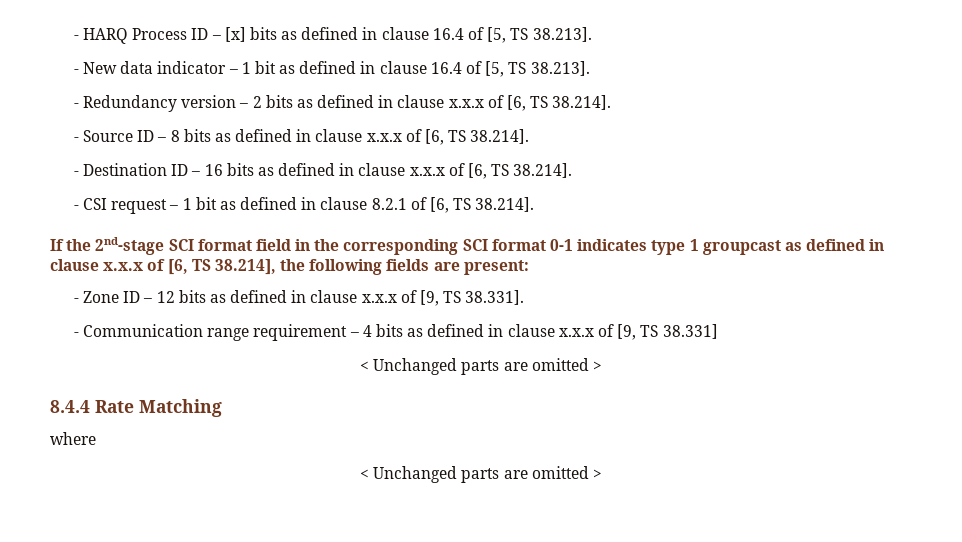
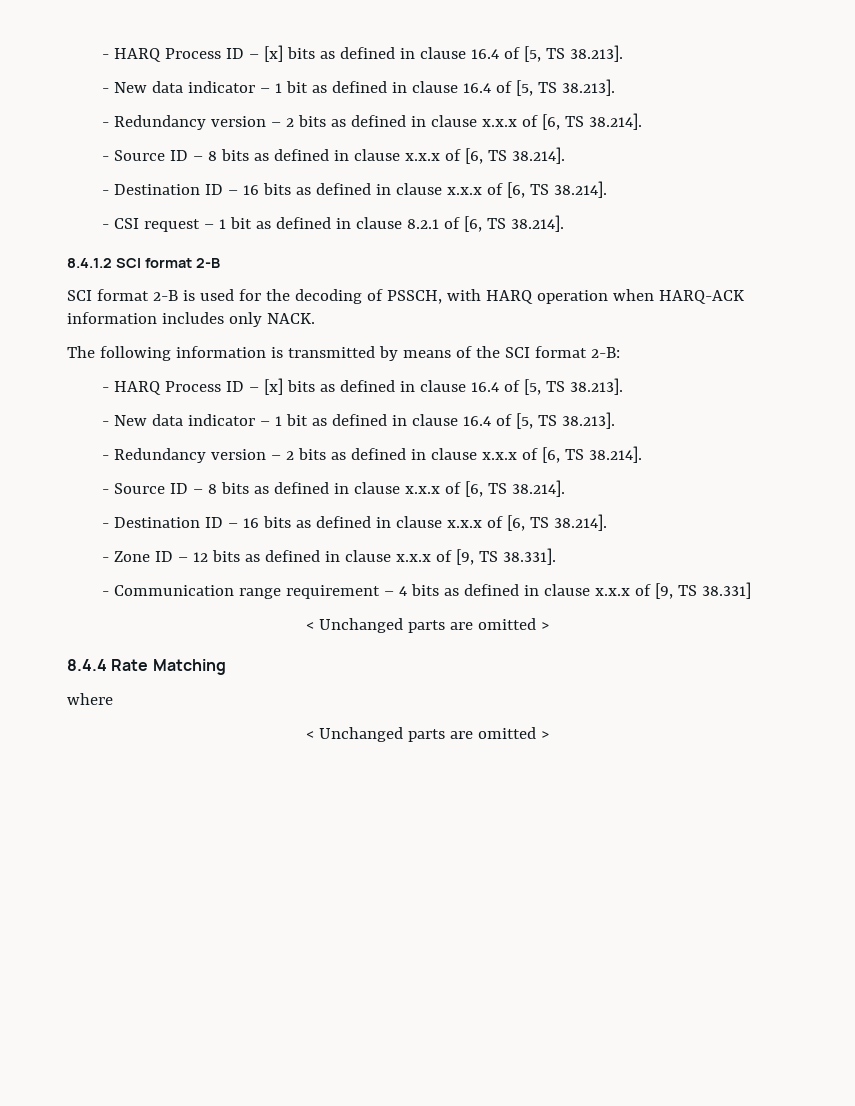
[50,237,885,255] [50,259,529,275] If the 2nd-stage SCI format field in the corresponding SCI format 0-1 indicates type 1 groupcast as defined in clause x.x.x of [6, TS 38.214], the following fields are present: -> [67,258,220,268] [67,289,744,304] [67,312,315,327] [67,346,620,361] [102,378,624,395] [102,412,616,429] [102,446,643,463] [102,480,566,497] [102,514,608,531] 8.4.1.2 SCI format 2-B // SCI format 2-B is used for the decoding of PSSCH, with HARQ operation when HARQ-ACK information includes only NACK. // The following information is transmitted by means of the SCI format 2-B: // - HARQ Process ID – [x] bits as defined in clause 16.4 of [5, TS 38.213]. // - New data indicator – 1 bit as defined in clause 16.4 of [5, TS 38.213]. // - Redundancy version – 2 bits as defined in clause x.x.x of [6, TS 38.214]. // - Source ID – 8 bits as defined in clause x.x.x of [6, TS 38.214]. // - Destination ID – 16 bits as defined in clause x.x.x of [6, TS 38.214].

